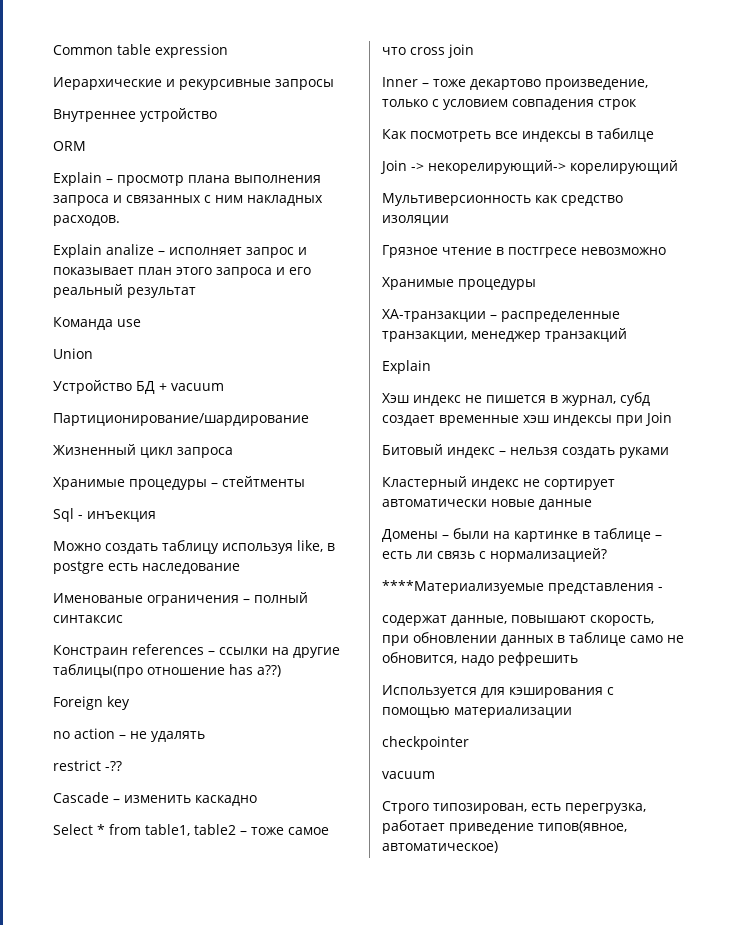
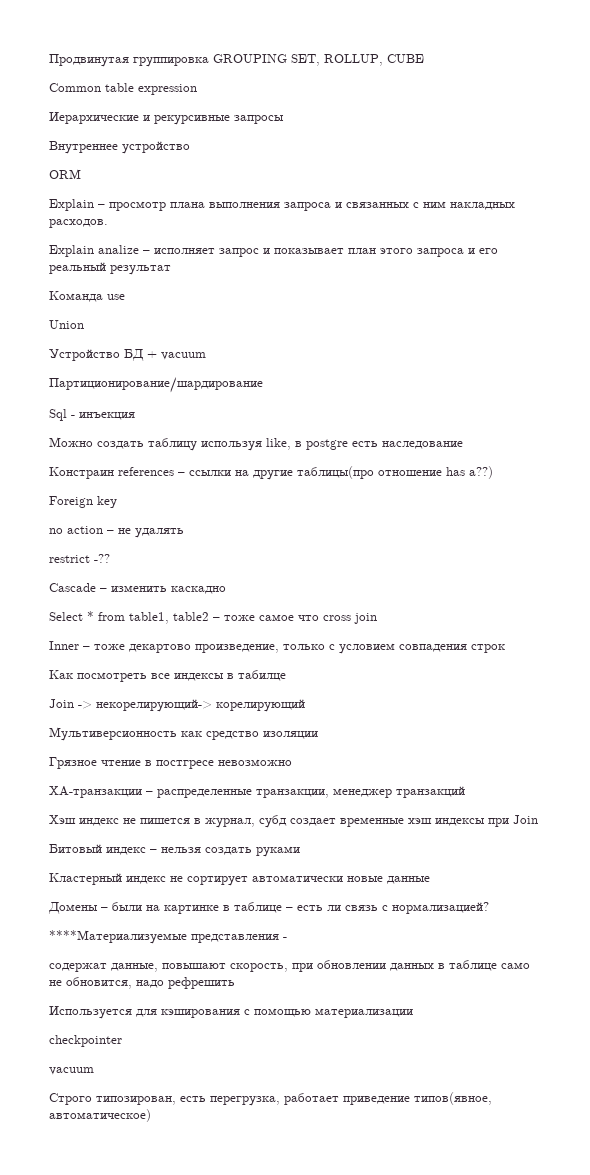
(53, 50) none -> [49,54,424,67] Продвинутая группировка GROUPING SET, ROLLUP, CUBE //
[53,444,233,458] [53,476,305,490] // Жизненный цикл запроса // Хранимые процедуры – стейтменты -> (263, 385) none
[53,592,308,606] [53,615,123,623] // Именованые ограничения – полный синтаксис -> (463, 445) none
[382,277,536,290] // Хранимые процедуры -> (292, 762) none
[382,360,431,374] // Explain -> (465, 792) none

